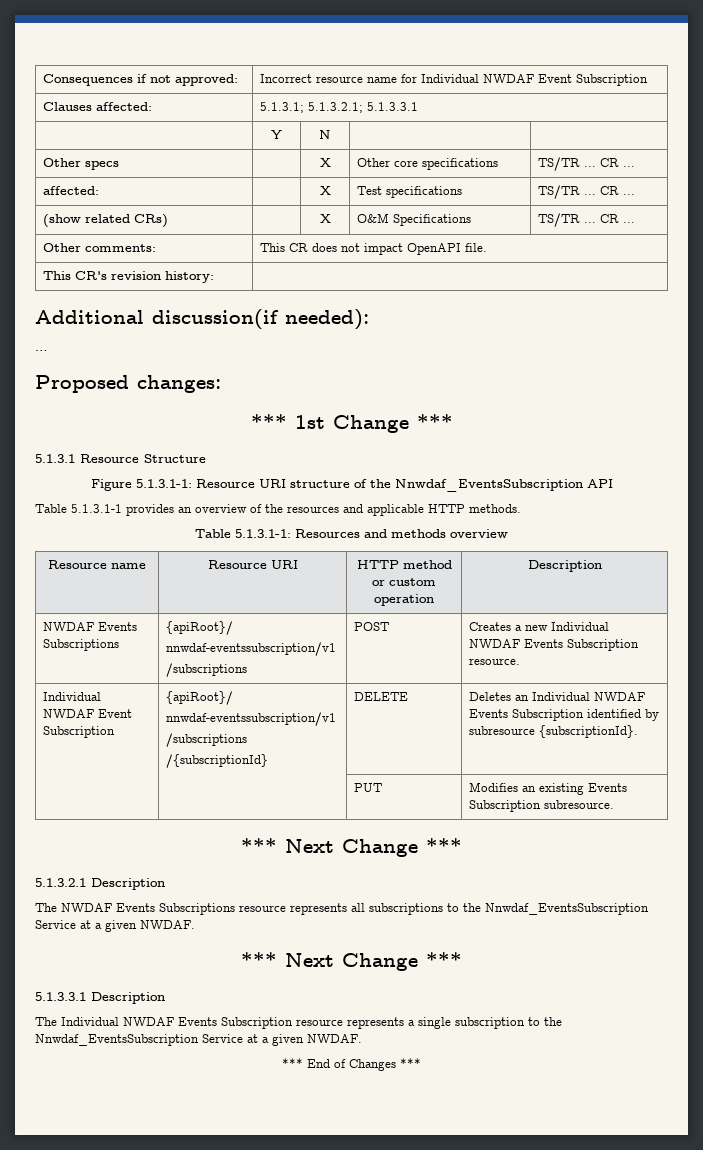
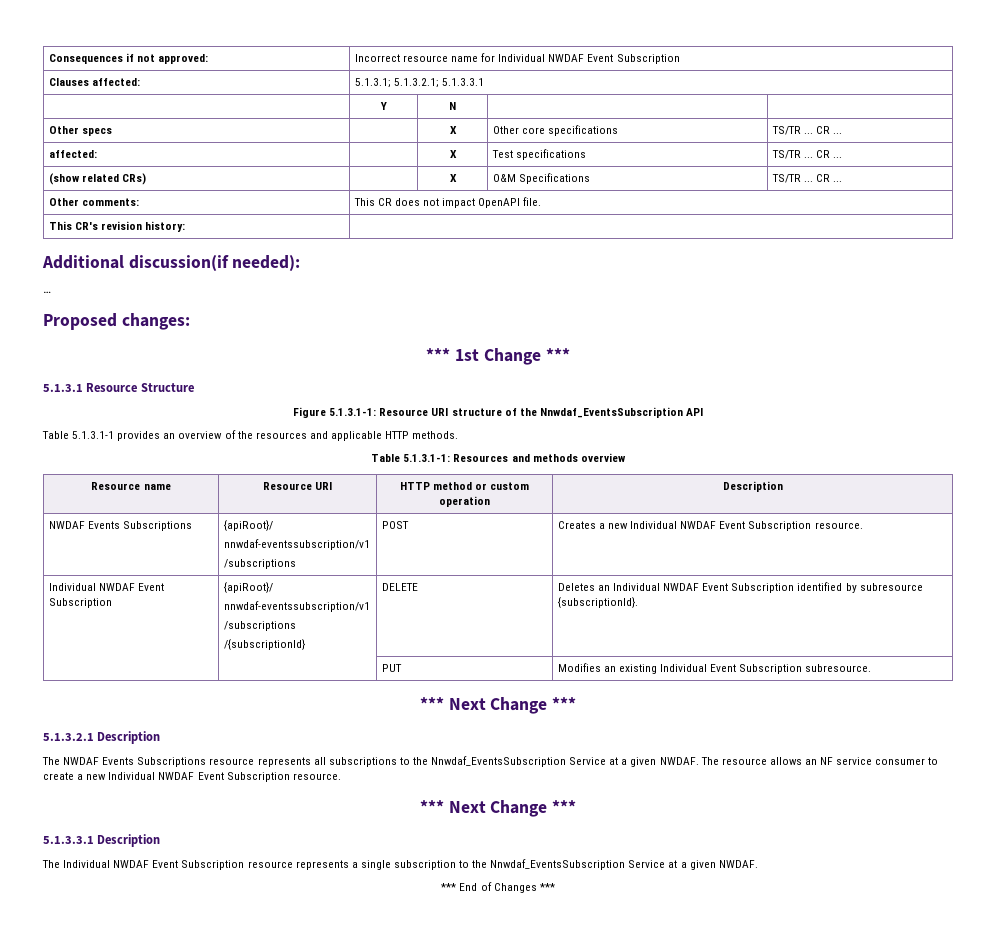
[524,639,564,648] Events -> [719,521,746,529] Event
[469,709,509,718] Events -> [702,583,729,591] Event
[588,783,628,792] Events -> [660,664,737,672] Individual Event
(195, 924) none -> [700,757,939,765] [43,772,341,782] The resource allows an NF service consumer to create a new Individual NWDAF Event Subscription resource.
[178,1017,217,1026] Events -> [152,860,179,868] Event

